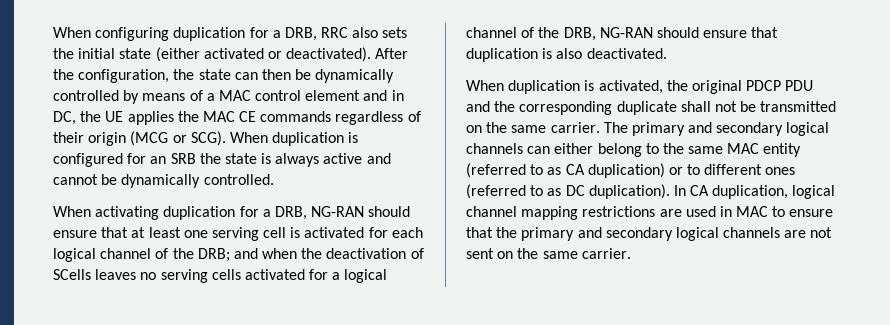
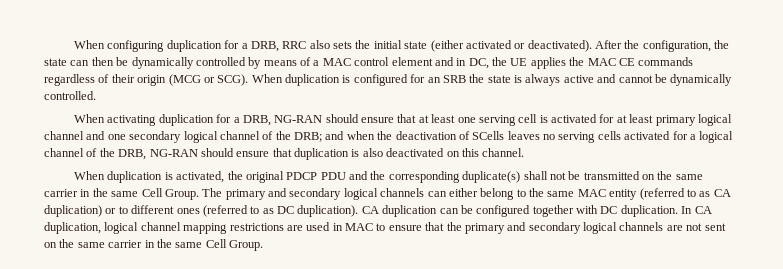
[391,227,423,238] each -> [616,114,732,126] [44,131,182,143] at least primary logical channel and one secondary
[586,48,667,59] deactivated. -> [386,148,525,157] deactivated on this channel.
[616,101,677,115] duplicate -> [462,171,521,183] duplicate(s)
[550,122,600,133] carrier. -> [44,188,199,200] carrier in the same Cell Group.
(670, 191) none -> [361,205,678,217] CA duplication can be configured together with DC duplication.
[581,248,631,259] carrier. -> [108,239,263,251] carrier in the same Cell Group.

